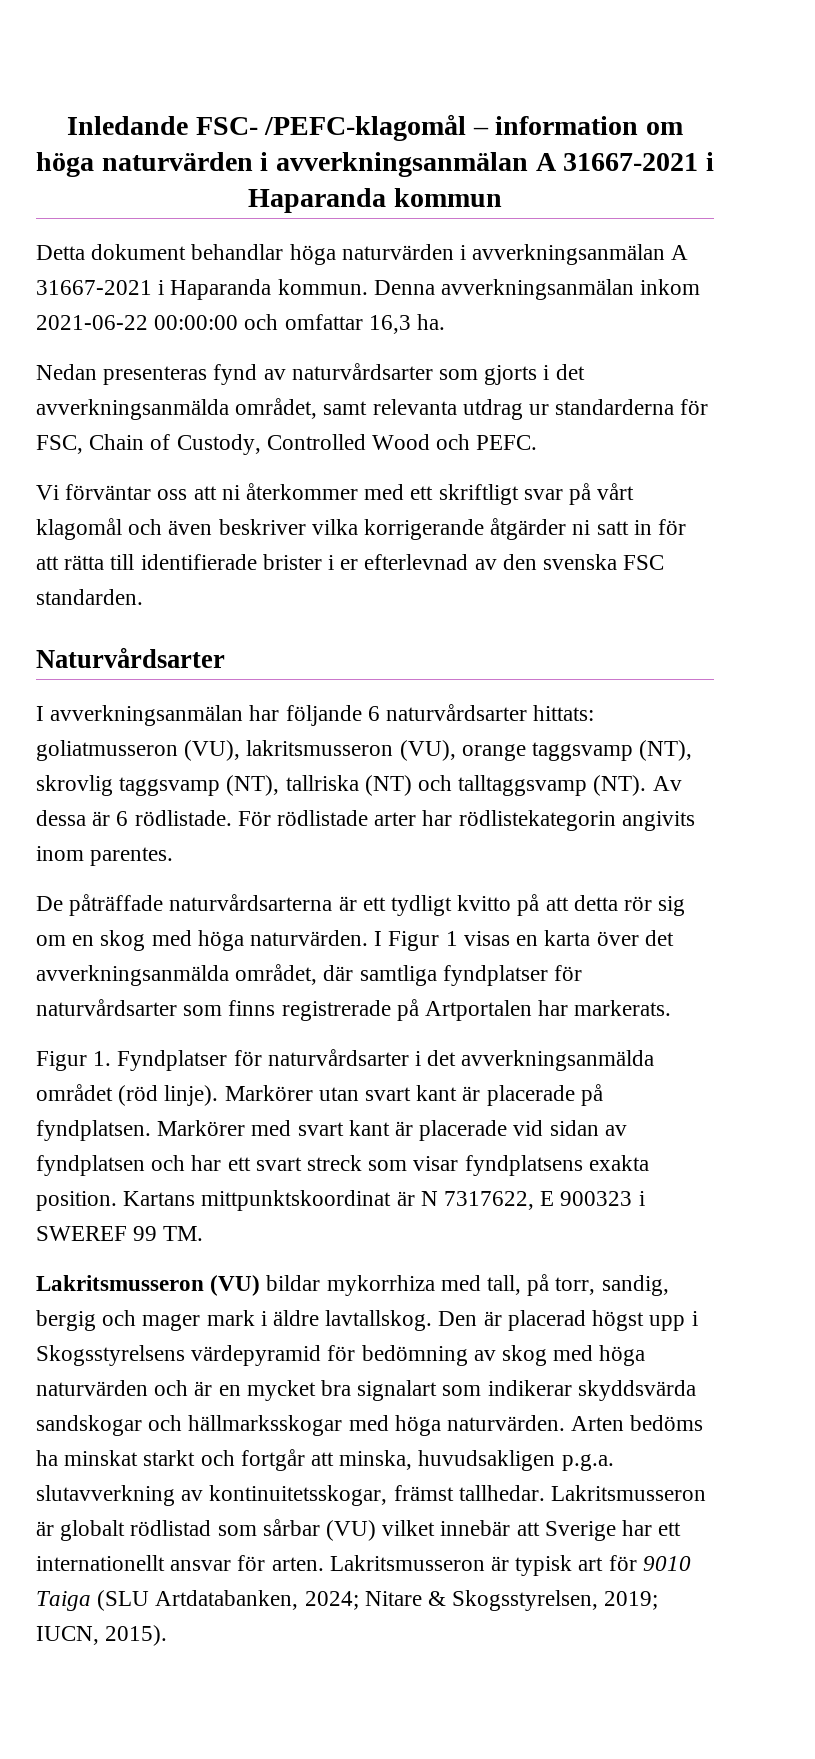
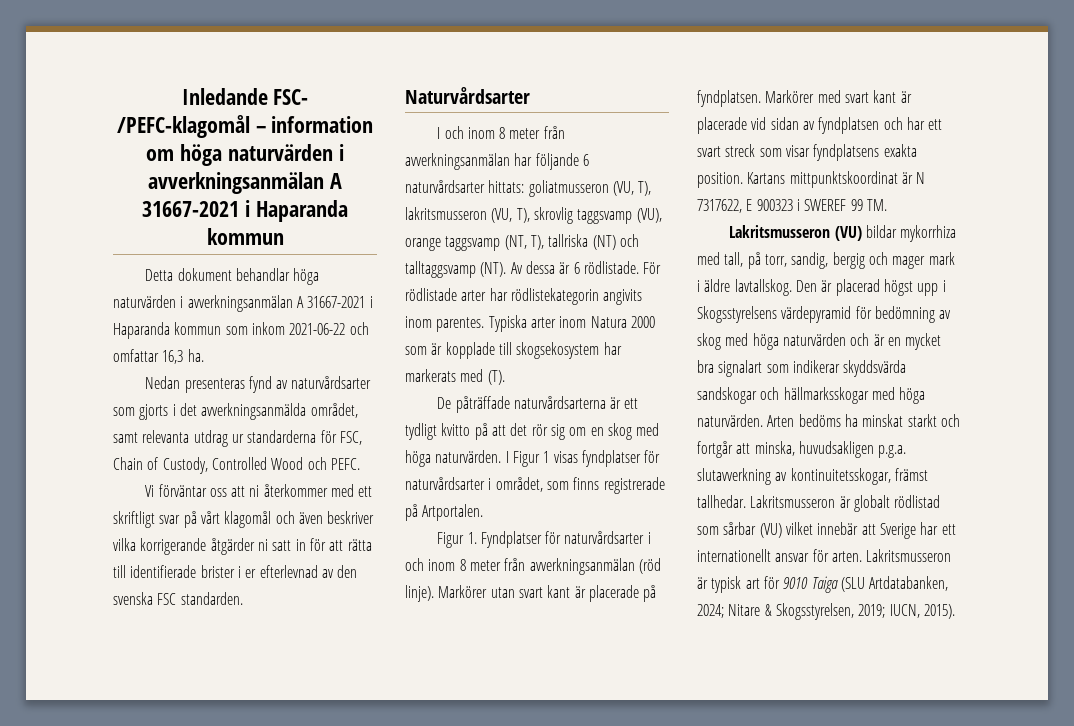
[277,279,635,300] kommun. Denna avverkningsanmälan -> [174,322,248,335] kommun som
[154,315,239,330] 00:00:00 -> (346, 329) none
(44, 713) none -> [444,126,565,139] och inom 8 meter från
[184,740,693,761] [36,775,280,796] (VU), lakritsmusseron (VU), orange taggsvamp (NT), skrovlig taggsvamp (NT), -> [612,181,652,196] [405,207,662,224] [405,235,544,251] (VU, T), lakritsmusseron (VU, T), skrovlig taggsvamp (VU), orange taggsvamp (NT, T),
(174, 856) none -> [488,315,655,332] [405,342,622,359] [405,369,505,385] Typiska arter inom Natura 2000 som är kopplade till skogsekosystem har markerats med (T).
[573,895,618,911] detta -> [510,423,528,436] det
[516,930,674,946] [36,964,437,986] en karta över det avverkningsanmälda området, där samtliga -> (578, 457) none
(177, 1007) none -> [488,477,543,492] i området,
[425,1000,672,1021] Artportalen har markerats. -> [422,504,484,521] Artportalen.
[427,1050,655,1071] [36,1084,113,1101] det avverkningsanmälda området -> [405,558,635,575] och inom 8 meter från avverkningsanmälan

